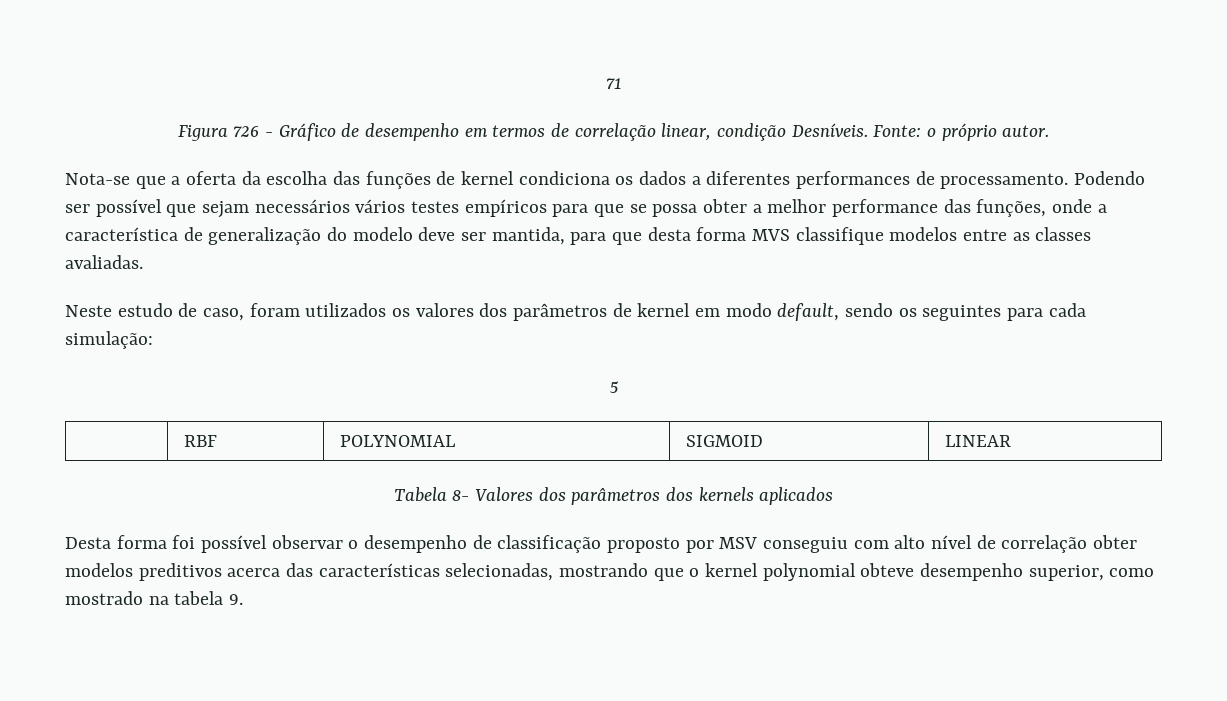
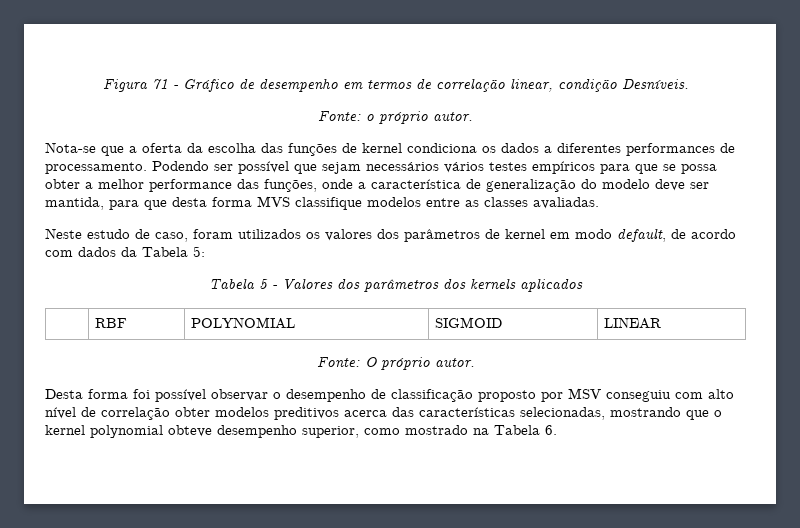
(605, 83) none -> [102,78,148,92] Figura
[177,125,260,141] // Figura 726 -> (168, 84) none
(868, 130) none -> (689, 84) //
[845,303,1086,321] [65,331,153,349] [609,381,618,393] [183,435,217,447] [339,435,455,447] [685,435,763,447] [944,435,1011,447] [393,487,834,505] sendo os seguintes para cada simulação: // 5 // | RBF | POLYNOMIAL | SIGMOID | LINEAR // Tabela 8- Valores dos parâmetros dos kernels aplicados -> [671,229,736,239] [45,246,205,257] [209,278,583,292] [94,318,127,328] [190,317,295,329] [434,317,502,328] [603,317,661,329] [316,356,475,370] de acordo com dados da Tabela 5: // Tabela 5 - Valores dos parâmetros dos kernels aplicados // | RBF | POLYNOMIAL | SIGMOID | LINEAR // Fonte: O próprio autor.
[174,591,244,605] tabela 9. -> [494,425,557,435] Tabela 6.

